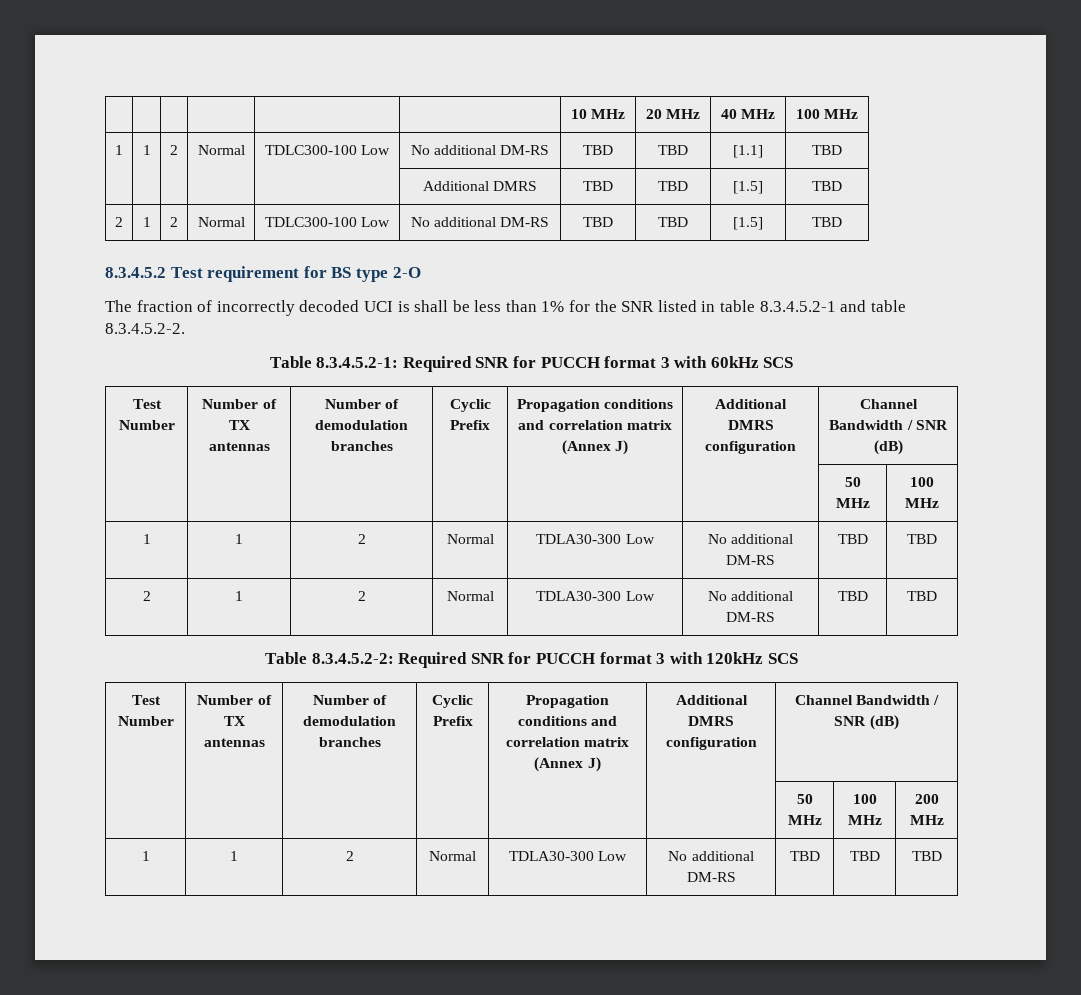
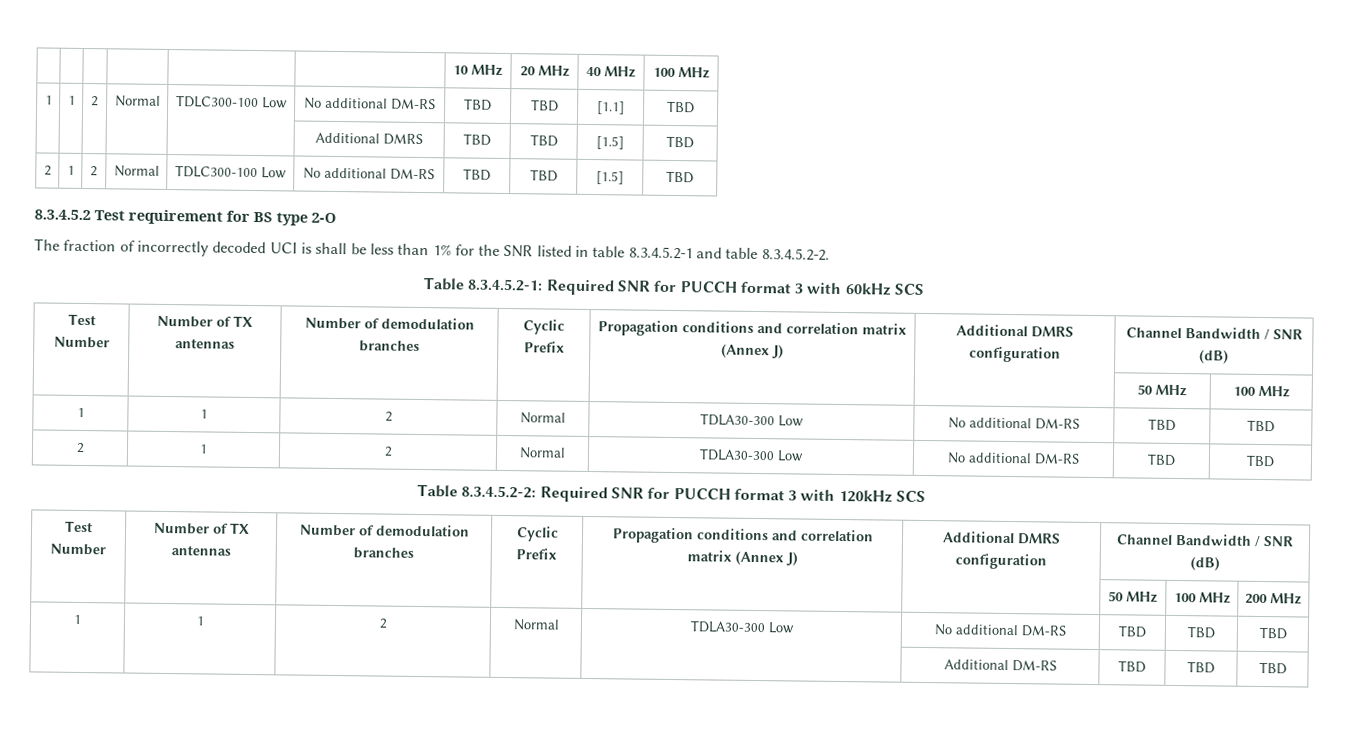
(942, 856) none -> [943,659,1057,672] [1118,660,1146,673] [1187,661,1215,674] [1258,661,1287,675] // | | | | | Additional DM-RS | TBD | TBD | TBD

